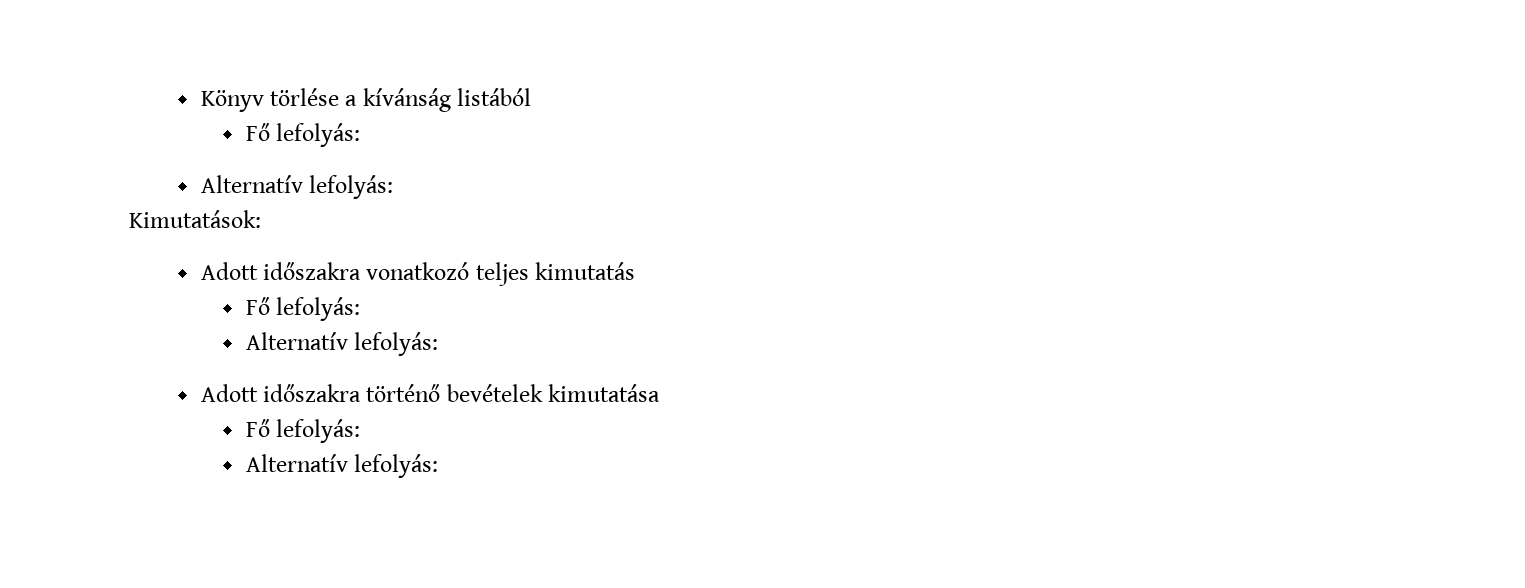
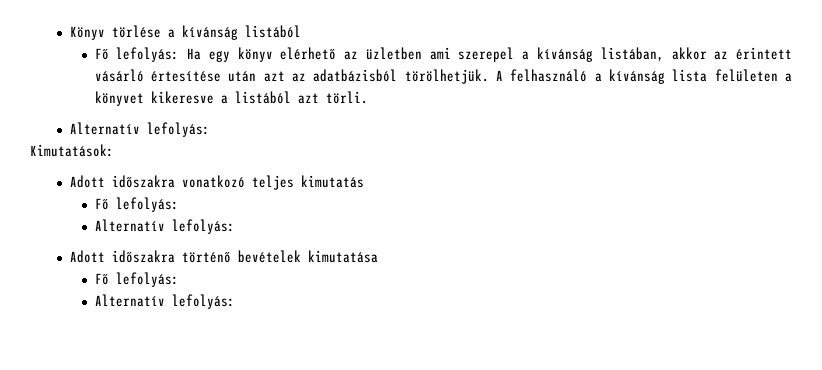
(361, 135) none -> [187,47,792,62] [94,69,793,84] [94,91,368,106] Ha egy könyv elérhető az üzletben ami szerepel a kívánság listában, akkor az érintett vásárló értesítése után azt az adatbázisból törölhetjük. A felhasználó a kívánság lista felületen a könyvet kikeresve a listából azt törli.

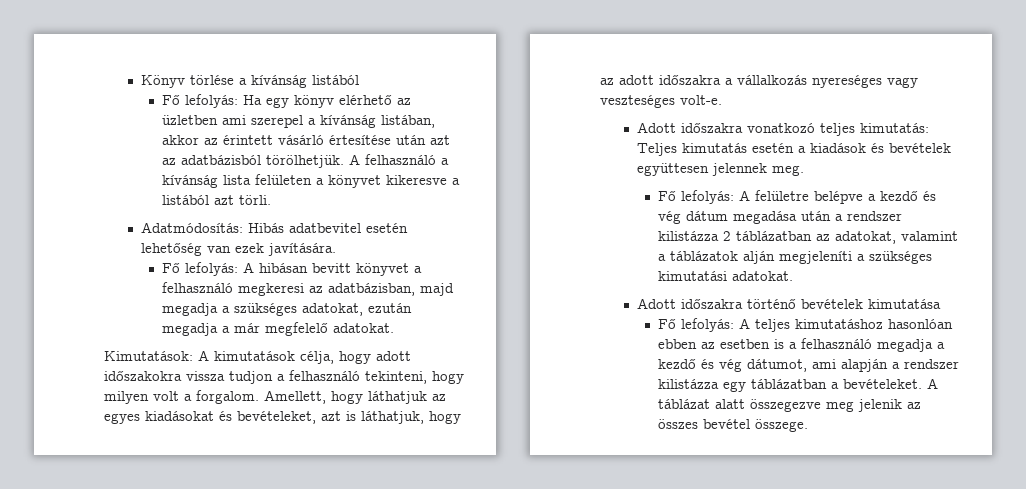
[70,122,211,137] [30,144,114,157] Alternatív lefolyás: // Kimutatások: -> [141,222,409,233] [141,243,337,256] [162,262,423,276] [162,282,455,296] [162,303,413,316] [162,322,395,336] [104,350,411,364] [104,370,464,384] [104,390,446,404] [104,411,461,424] [600,75,918,88] [600,95,722,108] Adatmódosítás: Hibás adatbevitel esetén lehetőség van ezek javítására. // Fő lefolyás: A hibásan bevitt könyvet a felhasználó megkeresi az adatbázisban, majd megadja a szükséges adatokat, ezután megadja a már megfelelő adatokat. // Kimutatások: A kimutatások célja, hogy adott időszakokra vissza tudjon a felhasználó tekinteni, hogy milyen volt a forgalom. Amellett, hogy láthatjuk az egyes kiadásokat és bevételeket, azt is láthatjuk, hogy az adott időszakra a vállalkozás nyereséges vagy veszteséges volt-e.
(295, 182) none -> [860,123,930,133] [637,143,678,156] kimutatás: Teljes
[94,197,179,212] [94,219,235,234] // Fő lefolyás: // Alternatív lefolyás: -> [752,143,952,153] [637,163,805,176] [658,190,937,204] [658,211,903,224] [658,231,959,244] [658,251,933,264] [658,271,794,281] esetén a kiadások és bevételek együttesen jelennek meg. // Fő lefolyás: A felületre belépve a kezdő és vég dátum megadása után a rendszer kilistázza 2 táblázatban az adatokat, valamint a táblázatok alján megjeleníti a szükséges kimutatási adatokat.
[94,294,235,309] // Alternatív lefolyás: -> [739,318,954,332] [658,338,946,352] [658,359,960,372] [658,378,939,392] [658,399,922,412] [658,419,809,432] A teljes kimutatáshoz hasonlóan ebben az esetben is a felhasználó megadja a kezdő és vég dátumot, ami alapján a rendszer kilistázza egy táblázatban a bevételeket. A táblázat alatt összegezve meg jelenik az összes bevétel összege.

